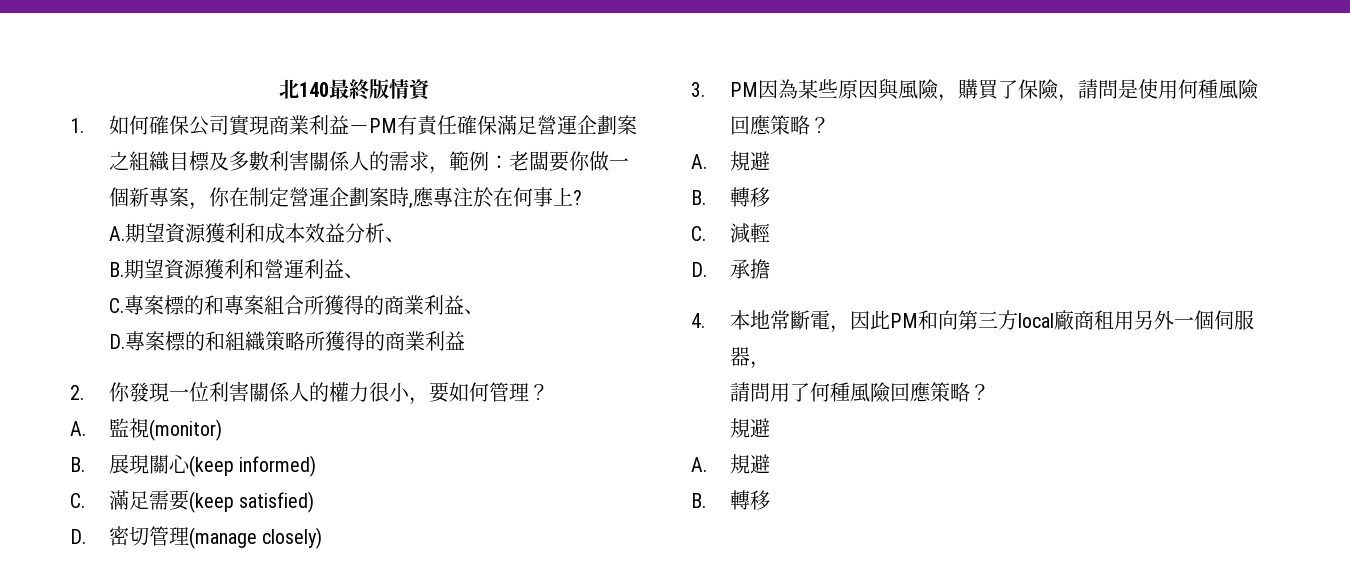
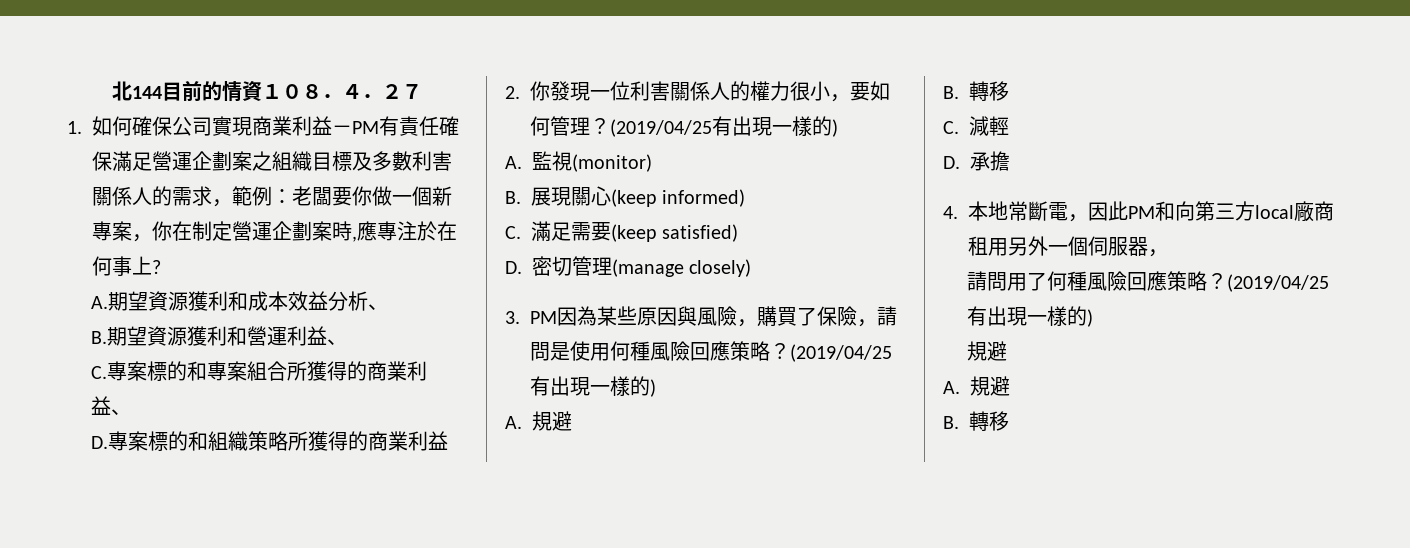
[298,79,389,100] 140最終版 -> [132,81,222,102] 144目前的
(431, 90) none -> [262,84,422,99] １０８．４．２７
(549, 392) none -> [610,116,838,137] (2019/04/25有出現一樣的)
(830, 125) none -> [790,344,892,362] [530,376,656,397] (2019/04/25有出現一樣的)
(990, 392) none -> [1227,274,1330,292] [967,306,1094,327] (2019/04/25有出現一樣的)

